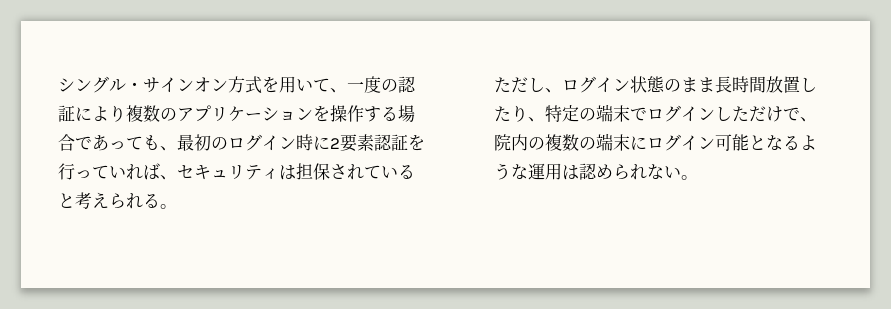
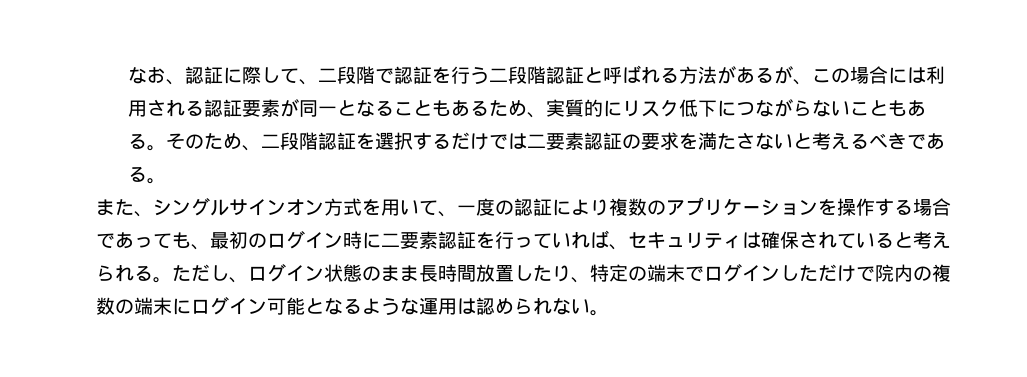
(58, 85) none -> [128,65,946,85] [128,99,927,118] [128,132,946,151] [128,166,167,184] [96,199,153,217] なお、認証に際して、二段階で認証を行う二段階認証と呼ばれる方法があるが、この場合には利用される認証要素が同一となることもあるため、実質的にリスク低下につながらないこともある。そのため、二段階認証を選択するだけでは二要素認証の要求を満たさないと考えるべきである。 // また、
[126,82,143,91] ・ -> (229, 207) none
[330,138,340,149] 2 -> [381,233,400,247] 二
[296,163,313,180] 担 -> [761,231,780,249] 確
(177, 206) // -> (172, 280) none
[799,117,817,122] 、 -> (875, 273) none

